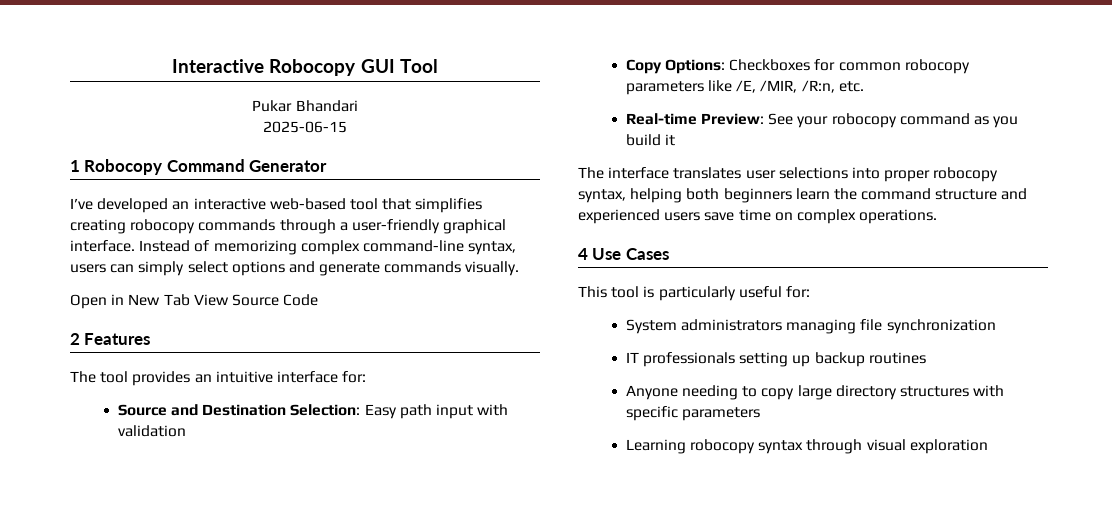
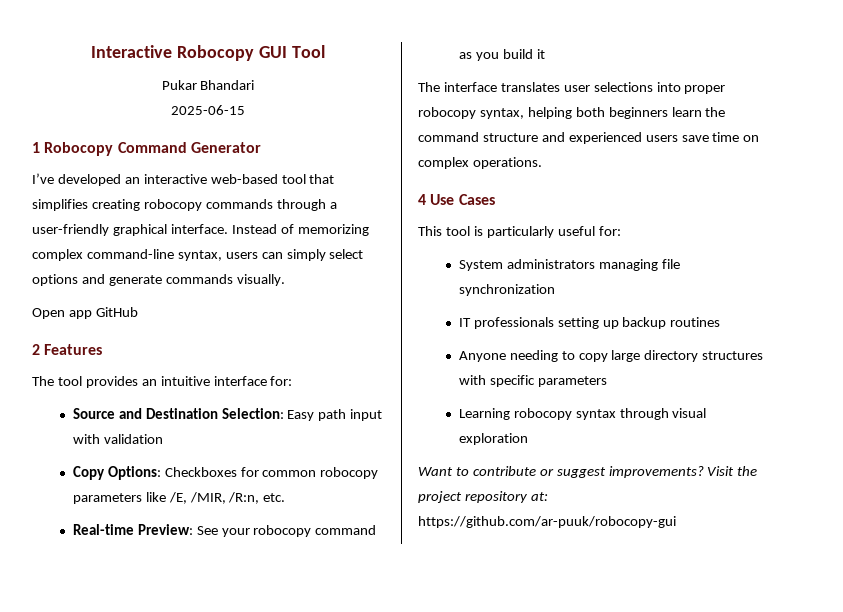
[111,294,319,306] in New Tab View Source Code -> [68,307,138,319] app GitHub
(988, 446) none -> [418,466,758,478] [418,491,548,503] [418,516,676,528] // Want to contribute or suggest improvements? Visit the project repository at: https://github.com/ar-puuk/robocopy-gui

